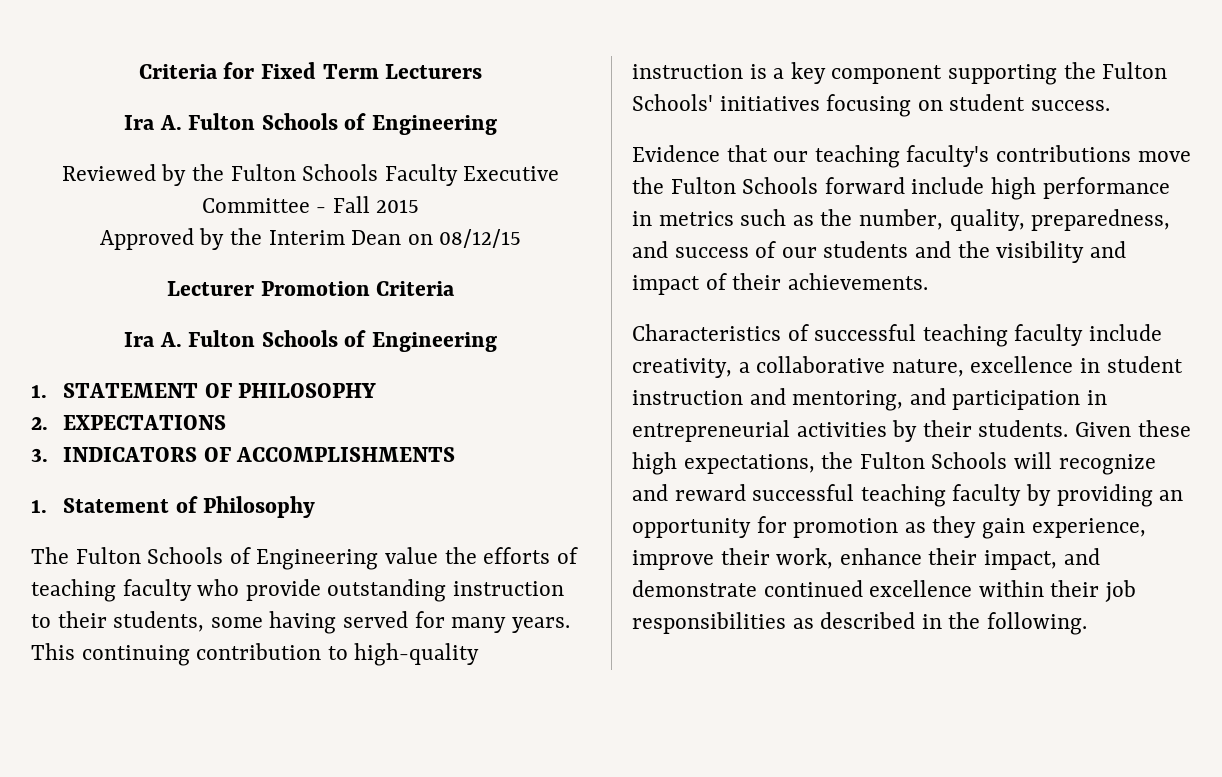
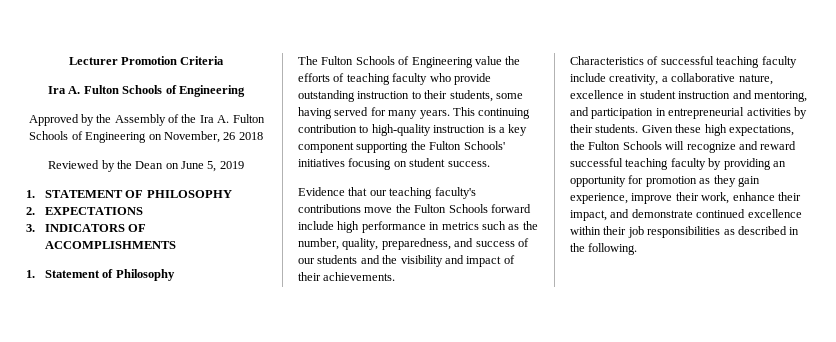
[138,62,483,79] [123,113,498,135] [61,164,560,186] [201,196,420,213] [99,228,522,250] Criteria for Fixed Term Lecturers // Ira A. Fulton Schools of Engineering // Reviewed by the Fulton Schools Faculty Executive Committee - Fall 2015 // Approved by the Interim Dean on 08/12/15 // -> (68, 61) none
(498, 342) none -> [28,114,265,126] [29,131,263,143] [48,160,244,172] // Approved by the Assembly of the Ira A. Fulton Schools of Engineering on November, 26 2018 // Reviewed by the Dean on June 5, 2019

